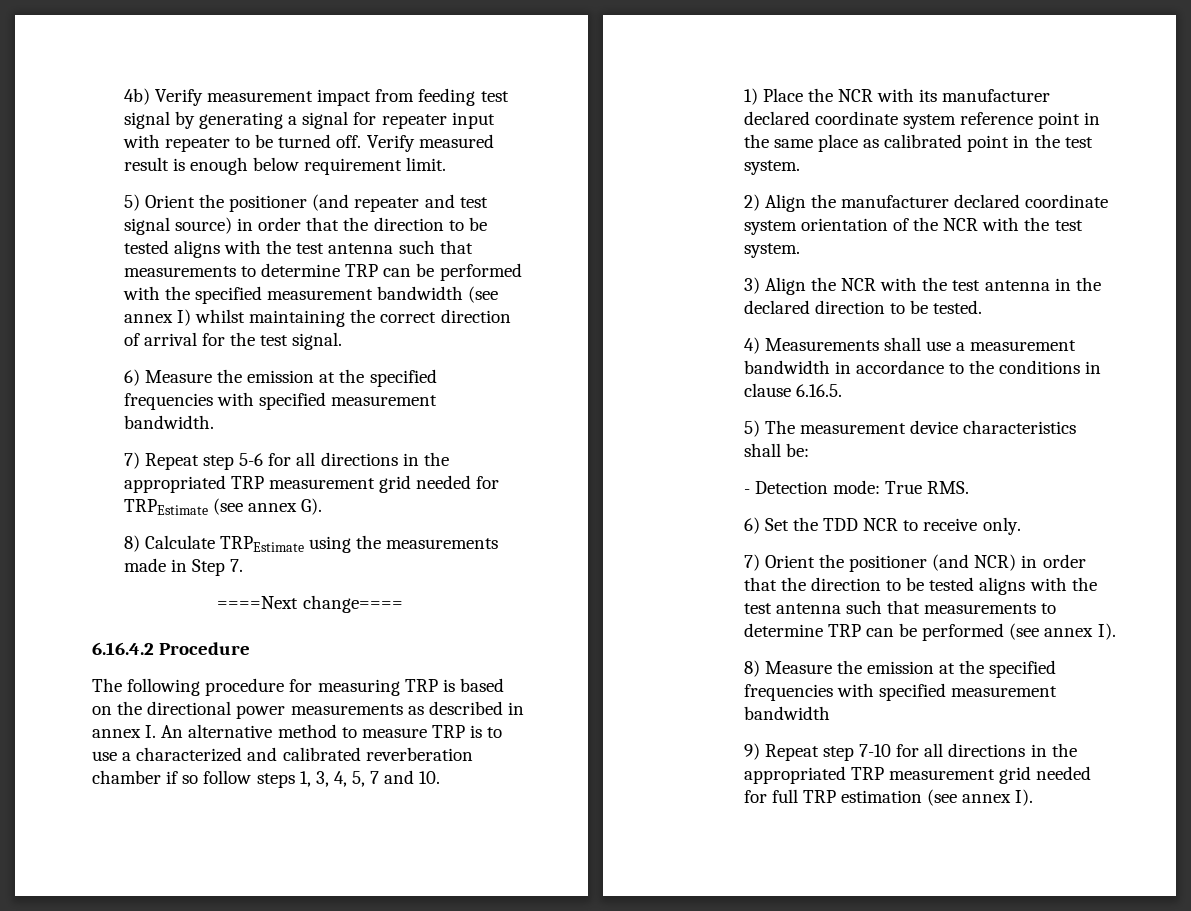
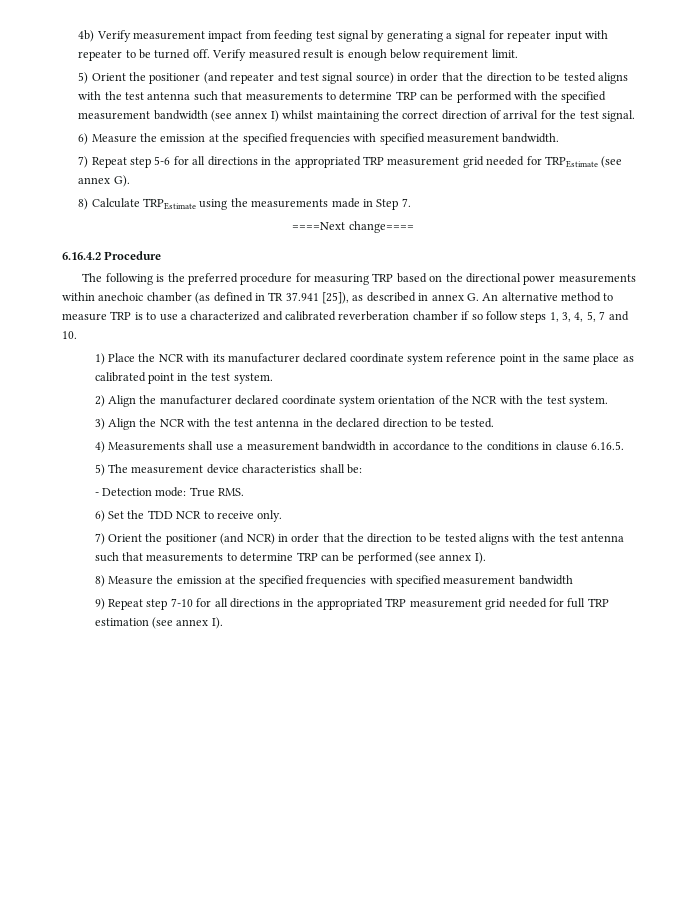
(201, 687) none -> [156,273,238,285] is the preferred
[442,679,455,692] is -> (394, 277) none
(403, 709) none -> [62,292,349,304] within anechoic chamber (as defined in TR 37.941 [25]),
[145,725,157,738] I. -> [466,293,479,301] G.

